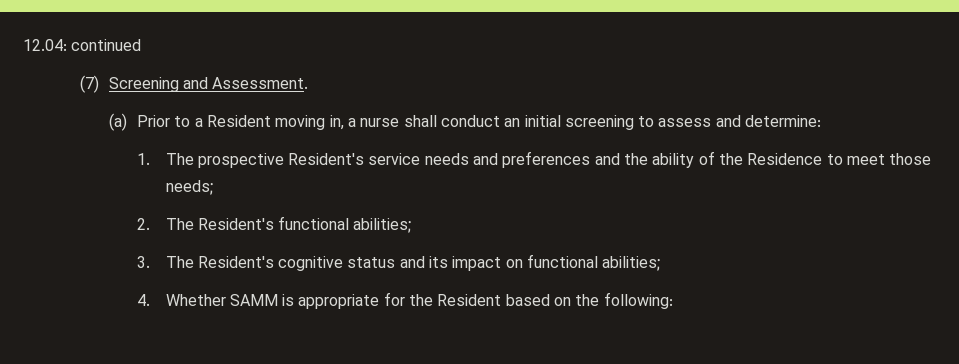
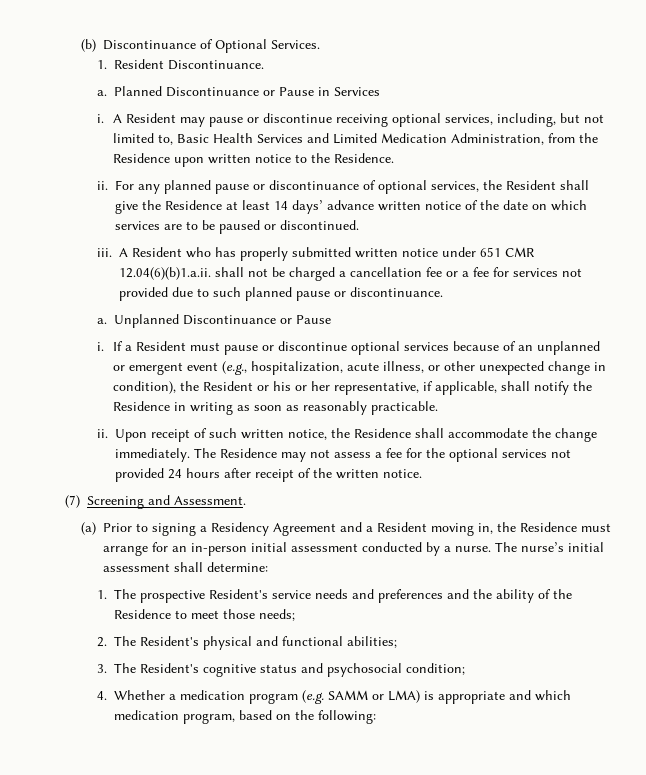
[23,39,142,51] 12.04: continued -> [81,39,321,53] [97,59,265,70] [97,86,381,97] [97,113,605,127] [113,133,599,145] [113,153,395,167] [97,180,590,194] [115,200,588,214] [115,220,360,234] [97,247,536,261] [119,267,583,281] [119,287,444,301] [97,314,332,328] [97,341,601,355] [113,361,607,375] [113,381,593,395] [113,401,439,415] [97,428,598,442] [115,448,572,462] [115,468,423,482] (b) Discontinuance of Optional Services. // 1. Resident Discontinuance. // a. Planned Discontinuance or Pause in Services // i. A Resident may pause or discontinue receiving optional services, including, but not limited to, Basic Health Services and Limited Medication Administration, from the Residence upon written notice to the Residence. // ii. For any planned pause or discontinuance of optional services, the Resident shall give the Residence at least 14 days’ advance written notice of the date on which services are to be paused or discontinued. // iii. A Resident who has properly submitted written notice under 651 CMR 12.04(6)(b)1.a.ii. shall not be charged a cancellation fee or a fee for services not provided due to such planned pause or discontinuance. // a. Unplanned Discontinuance or Pause // i. If a Resident must pause or discontinue optional services because of an unplanned or emergent event (e.g., hospitalization, acute illness, or other unexpected change in condition), the Resident or his or her representative, if applicable, shall notify the Residence in writing as soon as reasonably practicable. // ii. Upon receipt of such written notice, the Residence shall accommodate the change immediately. The Residence may not assess a fee for the optional services not provided 24 hours after receipt of the written notice.
[194,115,741,130] a Resident moving in, a nurse shall conduct an initial screening to assess and -> [152,522,612,536] [103,542,605,556] [103,562,204,572] signing a Residency Agreement and a Resident moving in, the Residence must arrange for an in-person initial assessment conducted by a nurse. The nurse’s initial assessment shall
(274, 224) none -> [203,636,279,650] physical and
[429,254,661,271] [137,292,502,309] its impact on functional abilities; // 4. Whether SAMM is appropriate for the Resident -> [327,663,466,677] [97,690,572,704] [114,710,236,724] psychosocial condition; // 4. Whether a medication program (e.g. SAMM or LMA) is appropriate and which medication program,

